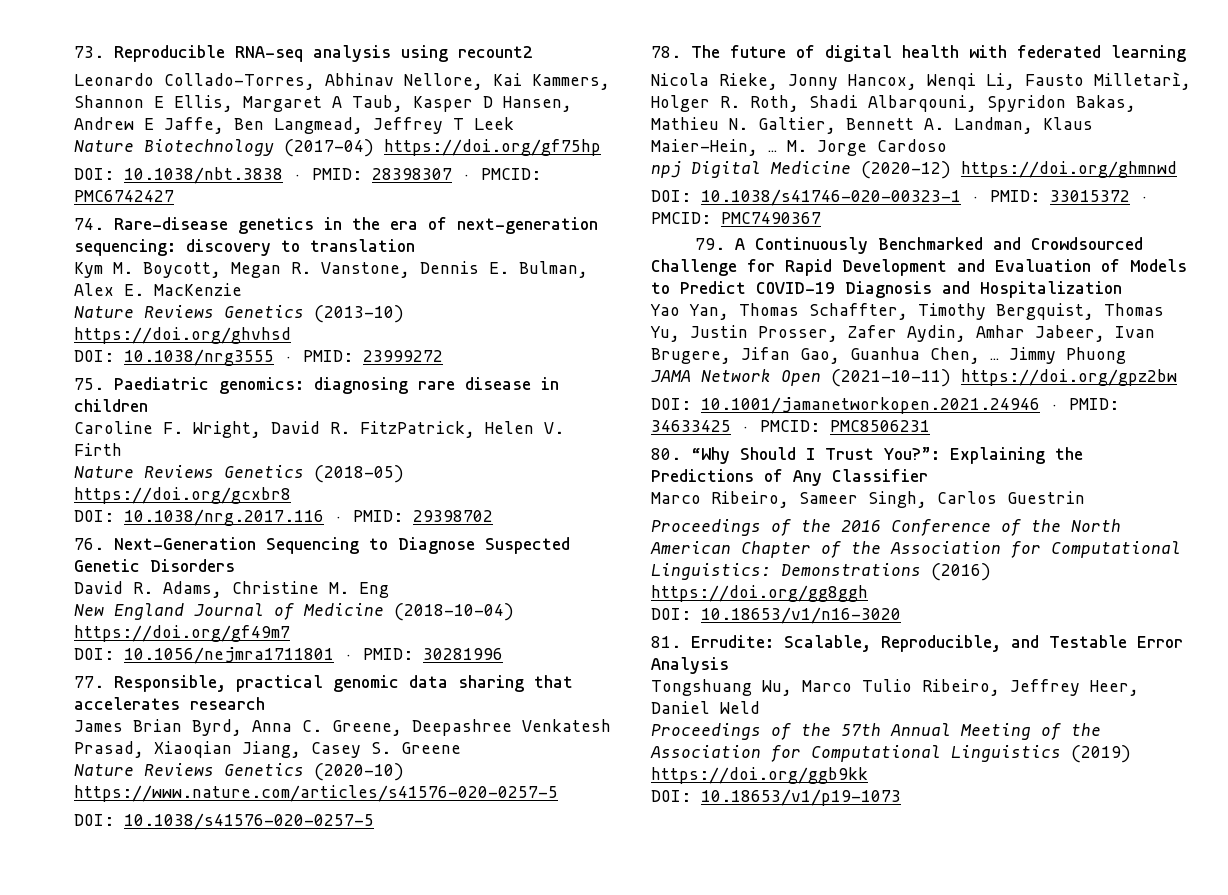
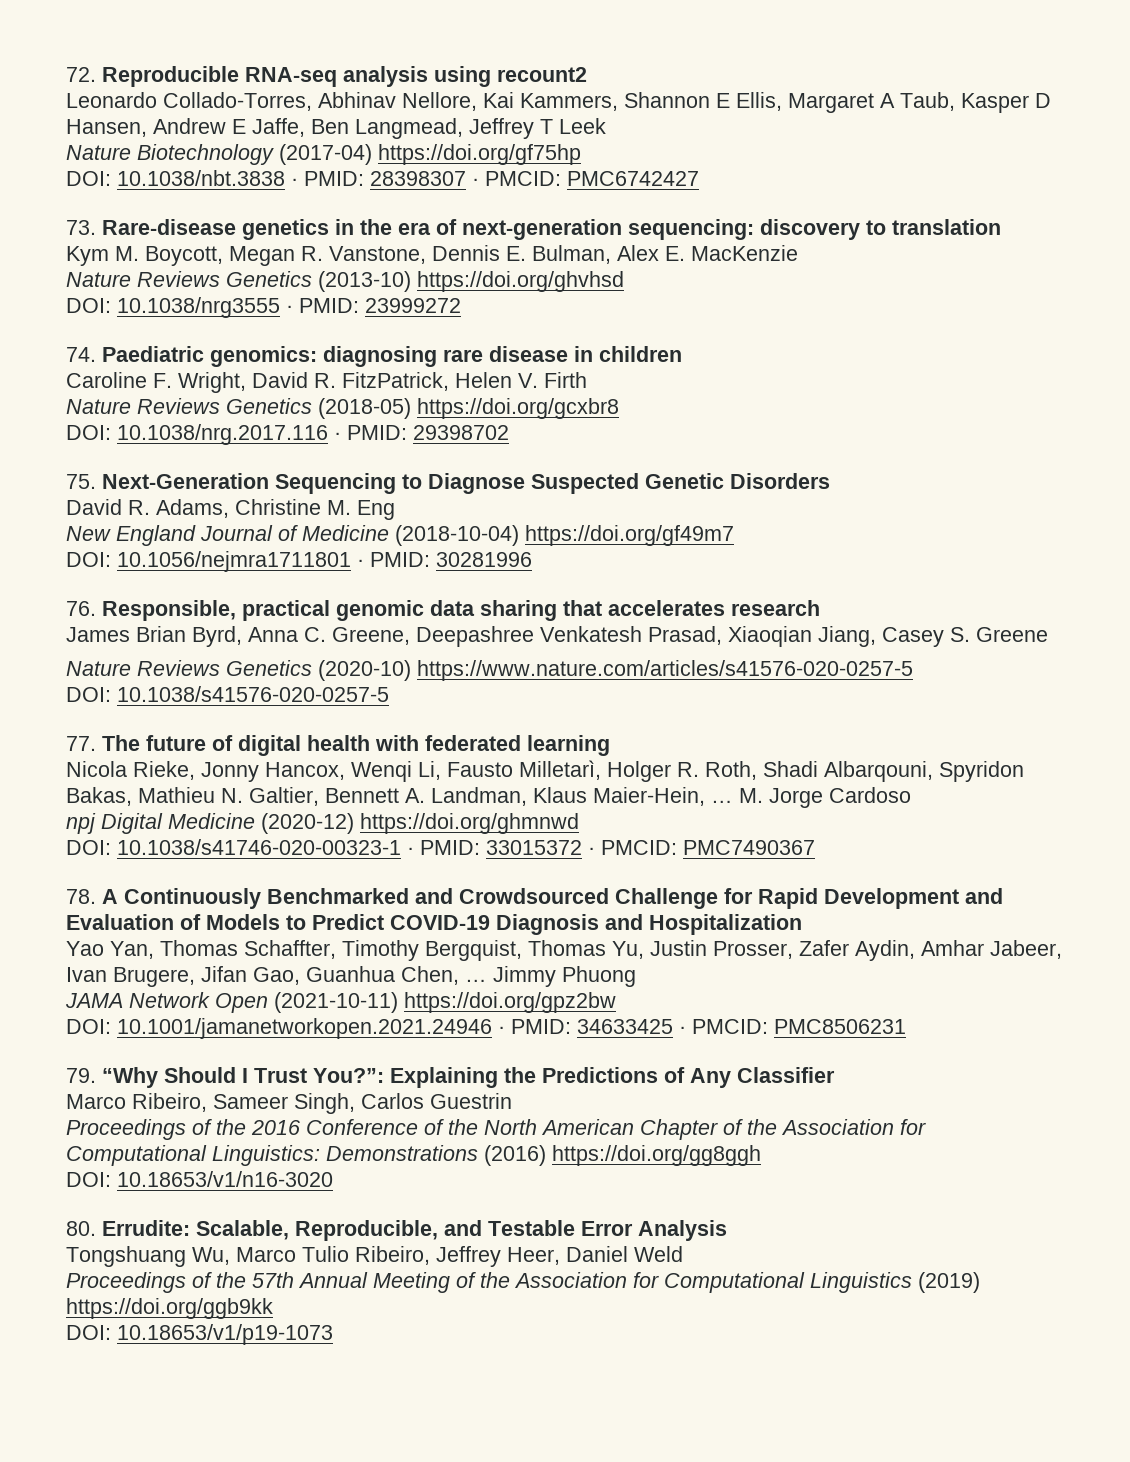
[74,46,104,58] 73. -> [66,67,96,82] 72.
[74,218,104,230] 74. -> [66,220,96,235] 73.
[74,378,104,390] 75. -> [66,347,96,362] 74.
[74,538,104,550] 76. -> [66,474,96,489] 75.
[74,676,104,688] 77. -> [66,601,96,616] 76.
[651,46,681,58] 78. -> [66,736,96,751] 77.
[694,238,725,250] 79. -> [66,889,96,904] 78.
[651,448,681,460] 80. -> [66,1068,96,1083] 79.
[651,636,681,648] 81. -> [66,1221,96,1236] 80.

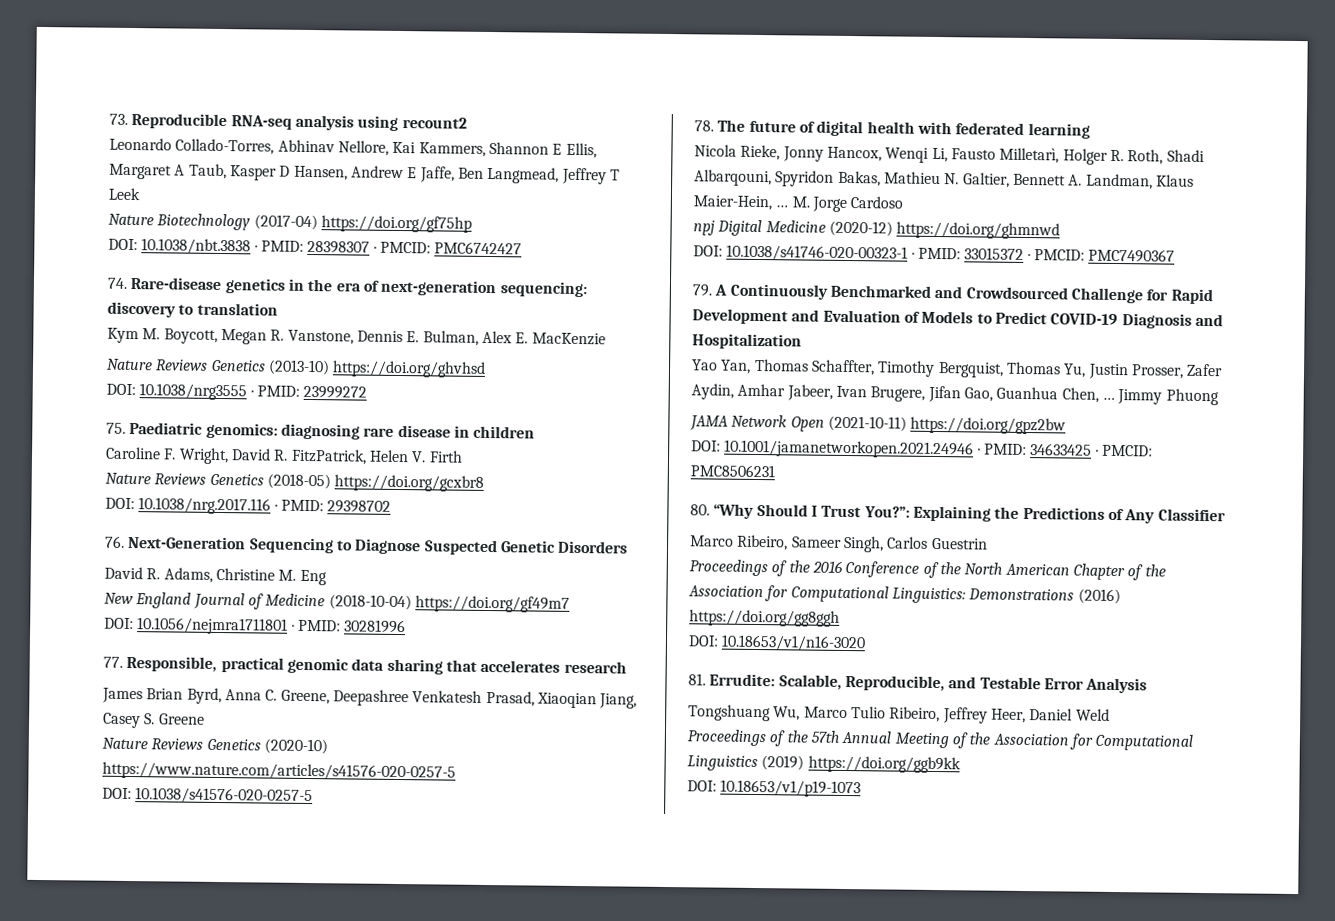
[66,67,96,82] 72. -> [109,113,128,125] 73.
[66,220,96,235] 73. -> [107,277,128,289] 74.
[66,347,96,362] 74. -> [106,422,126,434] 75.
[66,474,96,489] 75. -> [104,535,125,548] 76.
[66,601,96,616] 76. -> [103,656,123,668] 77.
[66,736,96,751] 77. -> [694,120,714,132] 78.
[66,889,96,904] 78. -> [692,284,712,297] 79.
[66,1068,96,1083] 79. -> [690,504,710,516] 80.
[66,1221,96,1236] 80. -> [688,673,706,686] 81.

